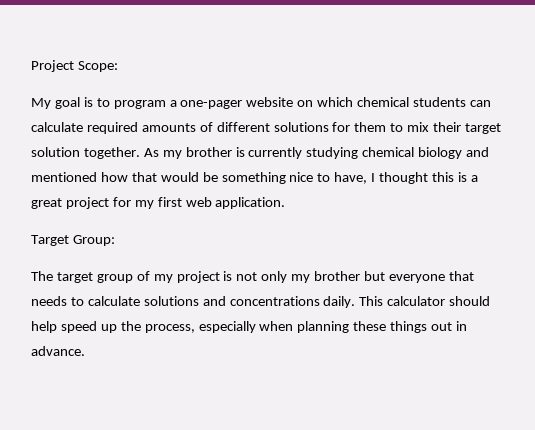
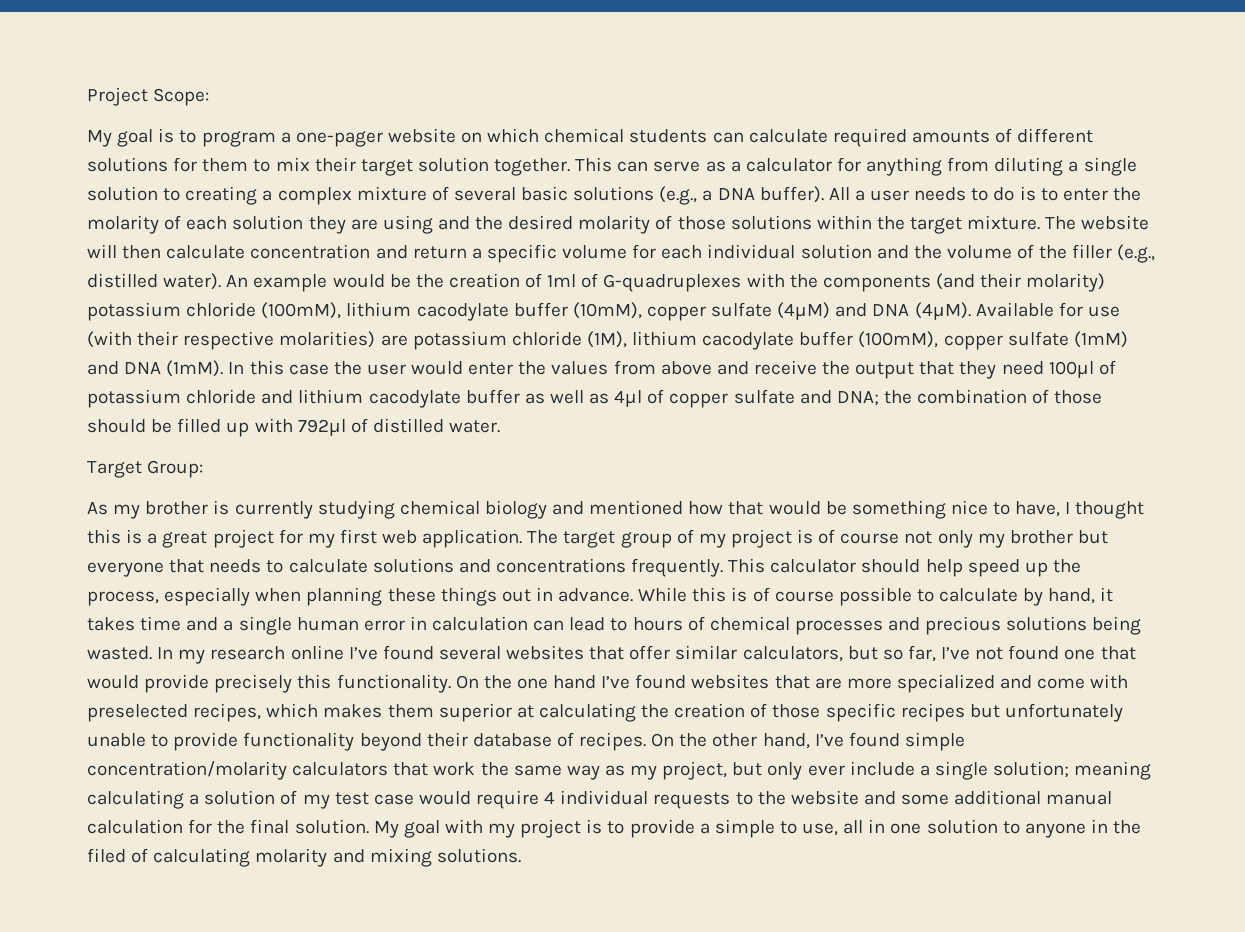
(140, 153) none -> [575,157,1137,176] [87,186,1141,205] [87,215,1150,234] [87,244,1156,263] [87,273,1106,292] [87,302,1120,321] [87,331,1128,350] [87,360,1116,379] [87,389,1103,408] [87,418,501,437] [87,460,204,478] This can serve as a calculator for anything from diluting a single solution to creating a complex mixture of several basic solutions (e.g., a DNA buffer). All a user needs to do is to enter the molarity of each solution they are using and the desired molarity of those solutions within the target mixture. The website will then calculate concentration and return a specific volume for each individual solution and the volume of the filler (e.g., distilled water). An example would be the creation of 1ml of G-quadruplexes with the components (and their molarity) potassium chloride (100mM), lithium cacodylate buffer (10mM), copper sulfate (4µM) and DNA (4µM). Available for use (with their respective molarities) are potassium chloride (1M), lithium cacodylate buffer (100mM), copper sulfate (1mM) and DNA (1mM). In this case the user would enter the values from above and receive the output that they need 100µl of potassium chloride and lithium cacodylate buffer as well as 4µl of copper sulfate and DNA; the combination of those should be filled up with 792µl of distilled water. // Target Group: //
[31,235,115,246] // Target Group: // -> (523, 538) none
(233, 276) none -> [818,529,900,544] of course
[323,296,356,308] daily. -> [631,558,724,577] frequently.
(85, 351) none -> [638,587,1114,606] [87,616,1142,635] [87,645,1136,664] [87,674,1129,693] [87,703,1123,722] [87,732,965,751] [87,761,1152,780] [87,790,1113,809] [87,819,1142,838] [87,848,521,867] While this is of course possible to calculate by hand, it takes time and a single human error in calculation can lead to hours of chemical processes and precious solutions being wasted. In my research online I’ve found several websites that offer similar calculators, but so far, I’ve not found one that would provide precisely this functionality. On the one hand I’ve found websites that are more specialized and come with preselected recipes, which makes them superior at calculating the creation of those specific recipes but unfortunately unable to provide functionality beyond their database of recipes. On the other hand, I’ve found simple concentration/molarity calculators that work the same way as my project, but only ever include a single solution; meaning calculating a solution of my test case would require 4 individual requests to the website and some additional manual calculation for the final solution. My goal with my project is to provide a simple to use, all in one solution to anyone in the filed of calculating molarity and mixing solutions.

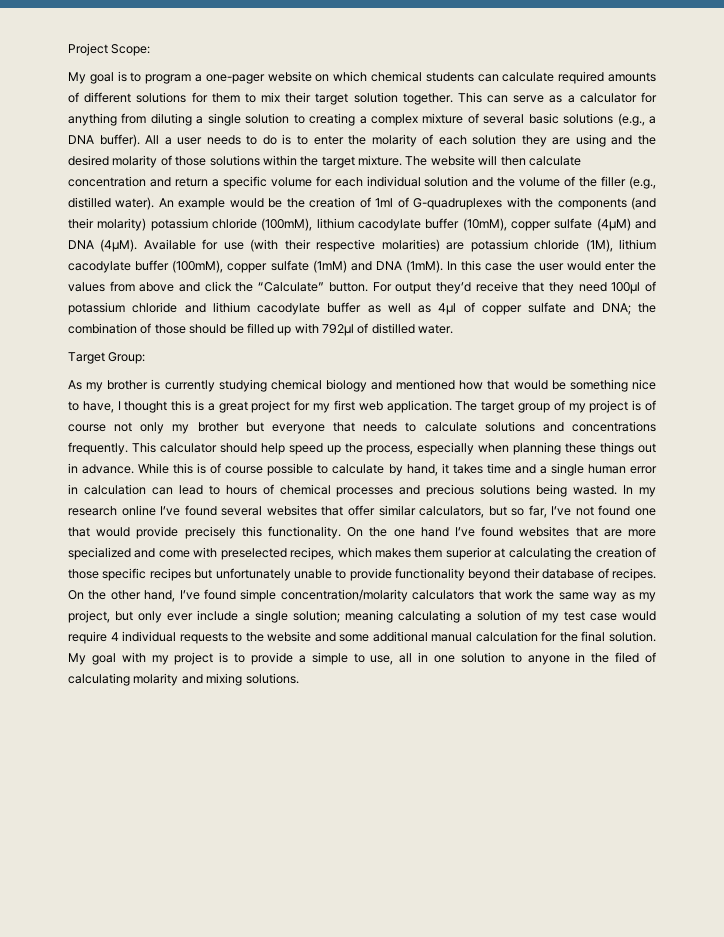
[753,360,915,379] receive the output -> [204,281,518,294] click the “Calculate” button. For output they’d receive

